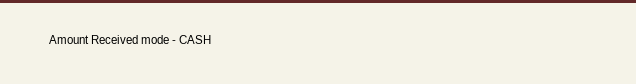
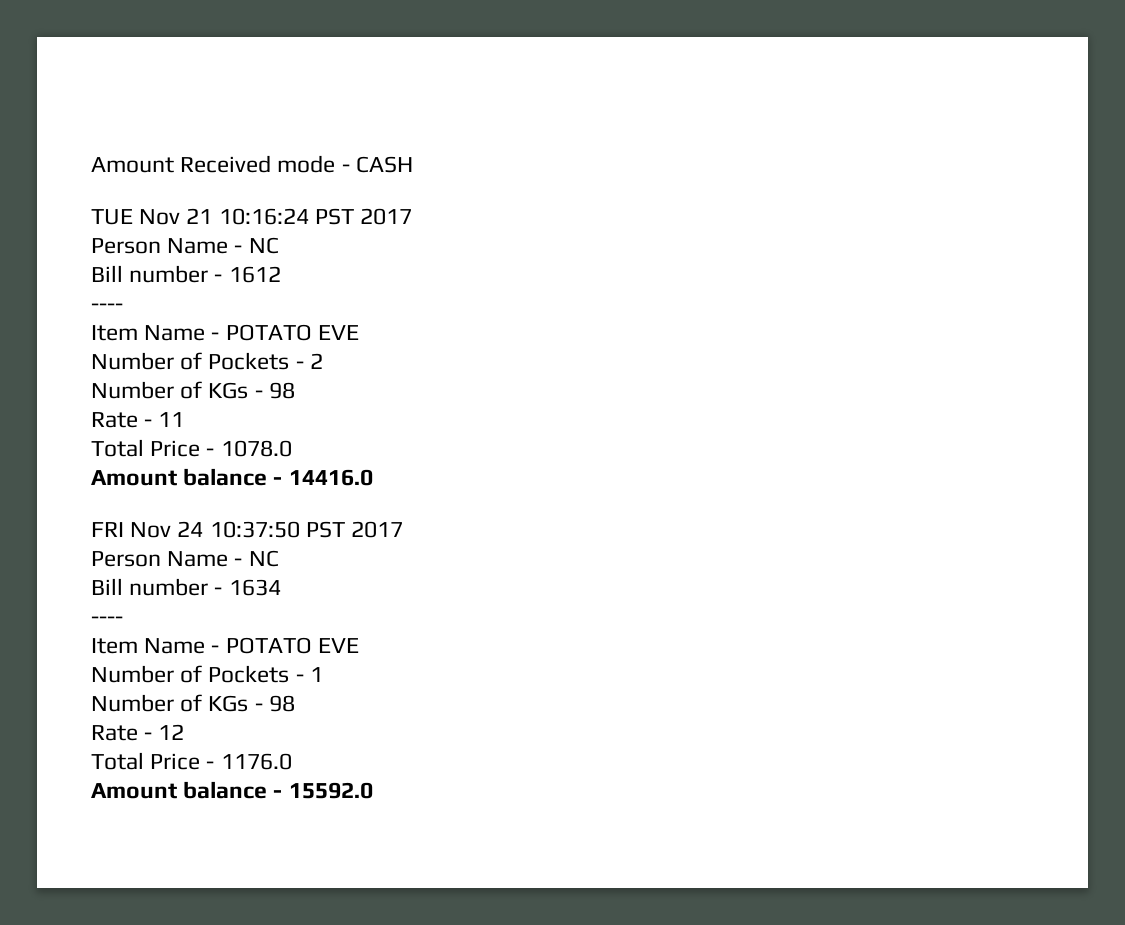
(212, 39) none -> [91,208,413,225] [91,237,279,254] [91,265,281,283] [91,303,123,311] [91,324,359,341] [91,352,323,370] [91,381,295,399] [91,412,185,428] [91,439,292,457] [91,468,373,486] [91,521,404,538] [91,550,279,567] [91,578,281,596] [91,616,123,624] [91,637,359,654] [91,665,323,683] [91,694,295,712] [91,724,185,741] [91,752,292,770] [91,781,373,799] // TUE Nov 21 10:16:24 PST 2017 // Person Name - NC // Bill number - 1612 // ---- // Item Name - POTATO EVE // Number of Pockets - 2 // Number of KGs - 98 // Rate - 11 // Total Price - 1078.0 // Amount balance - 14416.0 // FRI Nov 24 10:37:50 PST 2017 // Person Name - NC // Bill number - 1634 // ---- // Item Name - POTATO EVE // Number of Pockets - 1 // Number of KGs - 98 // Rate - 12 // Total Price - 1176.0 // Amount balance - 15592.0

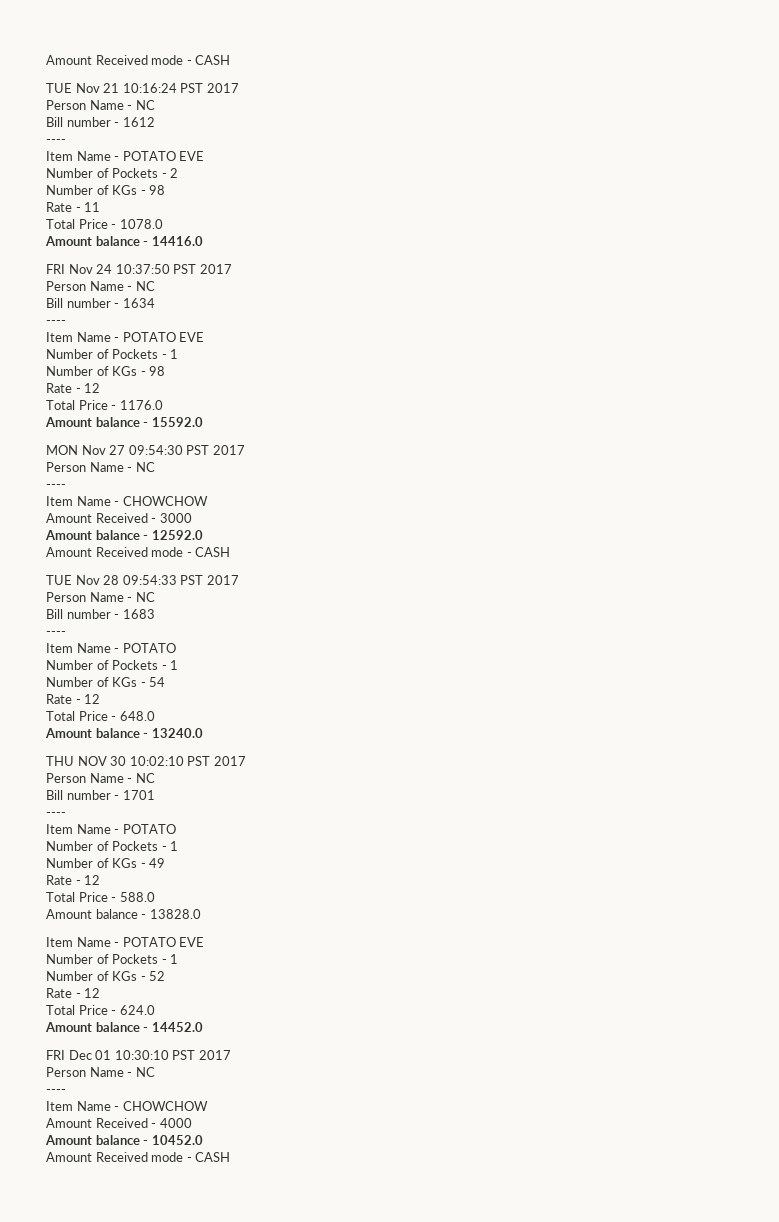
(373, 790) none -> [46,445,245,455] [46,462,155,472] [46,484,66,489] [46,496,208,506] [46,513,192,523] [45,530,203,540] [46,547,231,557] [46,575,239,585] [46,592,155,602] [46,609,155,619] [46,631,66,636] [46,643,176,653] [46,660,179,670] [46,677,166,687] [46,694,101,704] [46,711,155,721] [45,728,203,738] [46,756,246,766] [46,773,155,783] [46,790,155,800] [46,812,66,817] [46,824,176,834] [46,841,179,851] [46,858,166,868] [46,875,101,885] [46,892,155,902] [46,909,201,919] [46,937,205,947] [46,954,179,964] [46,971,166,981] [46,988,101,998] [46,1005,155,1015] [45,1022,203,1032] [46,1050,231,1060] [46,1067,155,1077] [46,1089,66,1094] [46,1101,208,1111] [46,1118,192,1128] [45,1135,203,1145] [46,1152,231,1162] // MON Nov 27 09:54:30 PST 2017 // Person Name - NC // ---- // Item Name - CHOWCHOW // Amount Received - 3000 // Amount balance - 12592.0 // Amount Received mode - CASH // TUE Nov 28 09:54:33 PST 2017 // Person Name - NC // Bill number - 1683 // ---- // Item Name - POTATO // Number of Pockets - 1 // Number of KGs - 54 // Rate - 12 // Total Price - 648.0 // Amount balance - 13240.0 // THU NOV 30 10:02:10 PST 2017 // Person Name - NC // Bill number - 1701 // ---- // Item Name - POTATO // Number of Pockets - 1 // Number of KGs - 49 // Rate - 12 // Total Price - 588.0 // Amount balance - 13828.0 // Item Name - POTATO EVE // Number of Pockets - 1 // Number of KGs - 52 // Rate - 12 // Total Price - 624.0 // Amount balance - 14452.0 // FRI Dec 01 10:30:10 PST 2017 // Person Name - NC // ---- // Item Name - CHOWCHOW // Amount Received - 4000 // Amount balance - 10452.0 // Amount Received mode - CASH

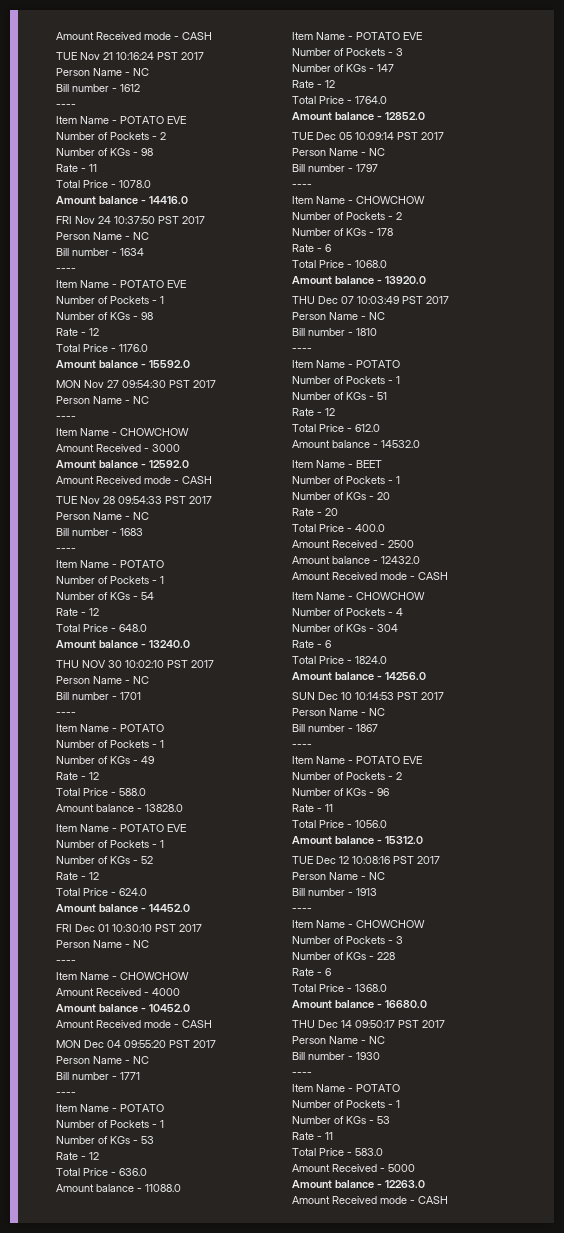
(231, 1157) none -> [56,1040,216,1048] [56,1056,149,1064] [56,1072,140,1080] [56,1092,76,1096] [56,1104,164,1112] [56,1120,164,1128] [56,1136,154,1144] [56,1152,99,1160] [56,1168,147,1176] [56,1184,181,1192] [292,32,422,40] [292,48,403,56] [292,64,394,72] [292,80,335,88] [292,96,387,104] [292,112,425,120] [292,132,444,140] [292,148,385,156] [292,164,378,172] [292,184,312,188] [292,196,425,204] [292,212,402,220] [292,228,393,236] [292,244,331,252] [292,260,387,268] [292,276,426,284] [292,296,449,304] [292,312,385,320] [292,328,377,336] [292,348,312,352] [292,360,400,368] [292,376,400,384] [292,392,387,400] [292,408,335,416] [292,424,380,432] [292,440,420,448] [292,460,382,468] [292,476,400,484] [292,492,390,500] [292,508,338,516] [292,524,385,532] [292,540,414,548] [292,556,420,564] [292,572,448,580] [292,592,425,600] [292,608,403,616] [292,624,398,632] [292,640,331,648] [292,656,387,664] [292,672,426,680] [292,692,444,700] [292,708,385,716] [292,724,378,732] [292,744,312,748] [292,756,422,764] [292,772,402,780] [292,788,389,796] [292,804,333,812] [292,820,387,828] [292,836,423,844] [292,856,440,864] [292,872,385,880] [292,888,377,896] [292,908,312,912] [292,920,425,928] [292,936,403,944] [292,952,395,960] [292,968,331,976] [292,984,387,992] [292,1000,427,1008] [292,1020,445,1028] [292,1036,385,1044] [292,1052,380,1060] [292,1072,312,1076] [292,1084,400,1092] [292,1100,400,1108] [292,1116,390,1124] [292,1132,333,1140] [292,1148,383,1156] [292,1164,415,1172] [292,1180,425,1188] [292,1196,448,1204] // MON Dec 04 09:55:20 PST 2017 // Person Name - NC // Bill number - 1771 // ---- // Item Name - POTATO // Number of Pockets - 1 // Number of KGs - 53 // Rate - 12 // Total Price - 636.0 // Amount balance - 11088.0 // Item Name - POTATO EVE // Number of Pockets - 3 // Number of KGs - 147 // Rate - 12 // Total Price - 1764.0 // Amount balance - 12852.0 // TUE Dec 05 10:09:14 PST 2017 // Person Name - NC // Bill number - 1797 // ---- // Item Name - CHOWCHOW // Number of Pockets - 2 // Number of KGs - 178 // Rate - 6 // Total Price - 1068.0 // Amount balance - 13920.0 // THU Dec 07 10:03:49 PST 2017 // Person Name - NC // Bill number - 1810 // ---- // Item Name - POTATO // Number of Pockets - 1 // Number of KGs - 51 // Rate - 12 // Total Price - 612.0 // Amount balance - 14532.0 // Item Name - BEET // Number of Pockets - 1 // Number of KGs - 20 // Rate - 20 // Total Price - 400.0 // Amount Received - 2500 // Amount balance - 12432.0 // Amount Received mode - CASH // Item Name - CHOWCHOW // Number of Pockets - 4 // Number of KGs - 304 // Rate - 6 // Total Price - 1824.0 // Amount balance - 14256.0 // SUN Dec 10 10:14:53 PST 2017 // Person Name - NC // Bill number - 1867 // ---- // Item Name - POTATO EVE // Number of Pockets - 2 // Number of KGs - 96 // Rate - 11 // Total Price - 1056.0 // Amount balance - 15312.0 // TUE Dec 12 10:08:16 PST 2017 // Person Name - NC // Bill number - 1913 // ---- // Item Name - CHOWCHOW // Number of Pockets - 3 // Number of KGs - 228 // Rate - 6 // Total Price - 1368.0 // Amount balance - 16680.0 // THU Dec 14 09:50:17 PST 2017 // Person Name - NC // Bill number - 1930 // ---- // Item Name - POTATO // Number of Pockets - 1 // Number of KGs - 53 // Rate - 11 // Total Price - 583.0 // Amount Received - 5000 // Amount balance - 12263.0 // Amount Received mode - CASH

